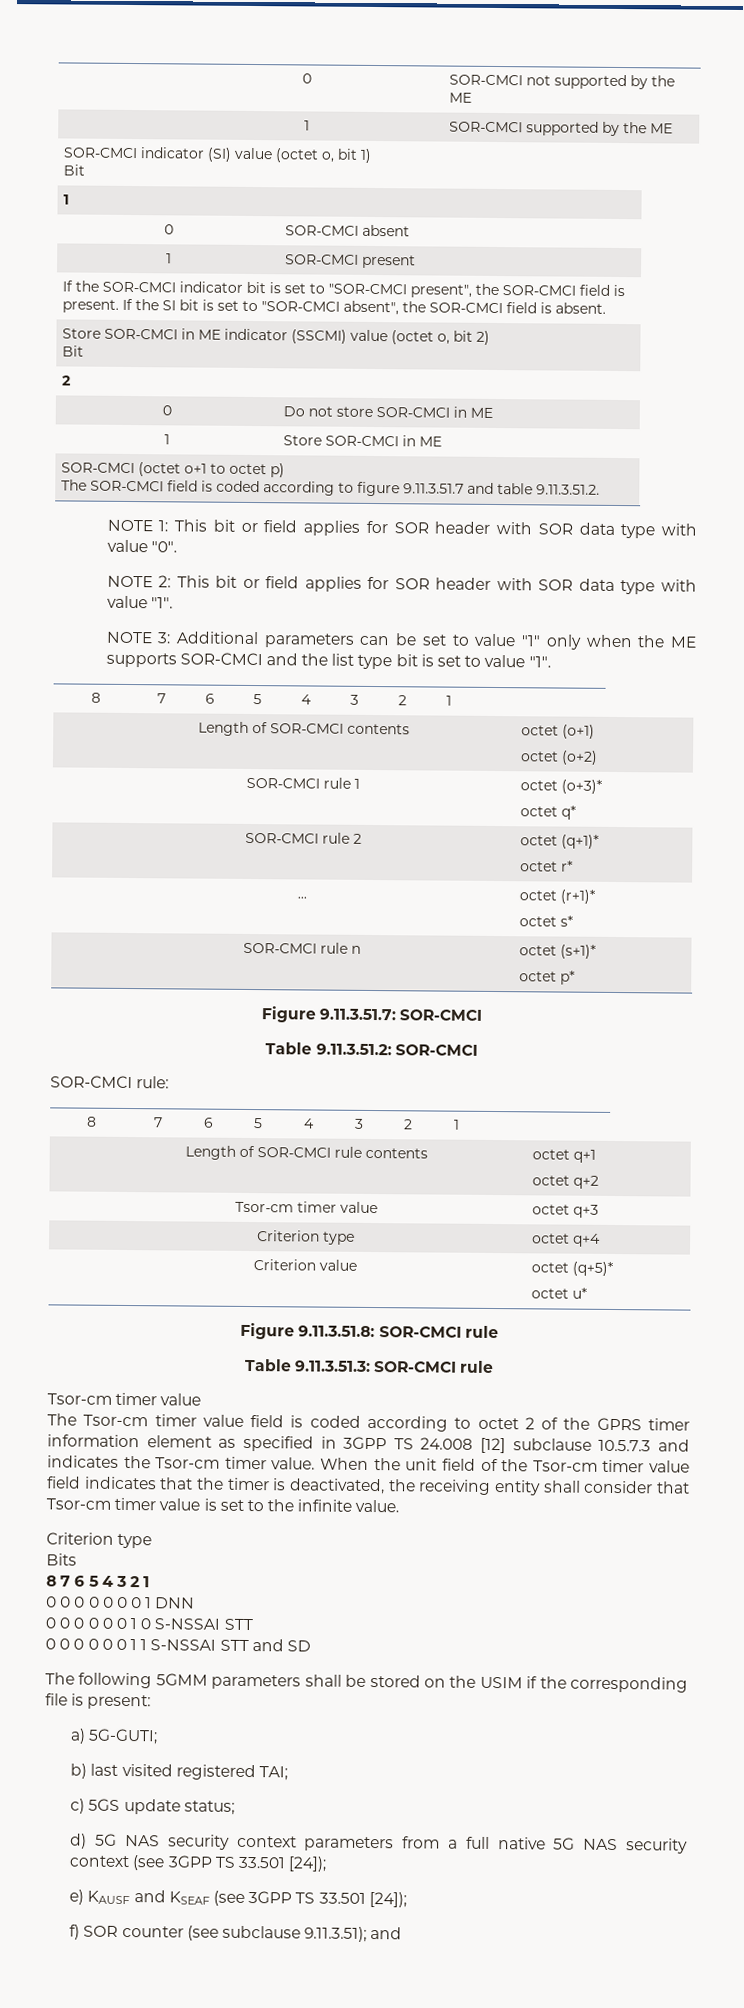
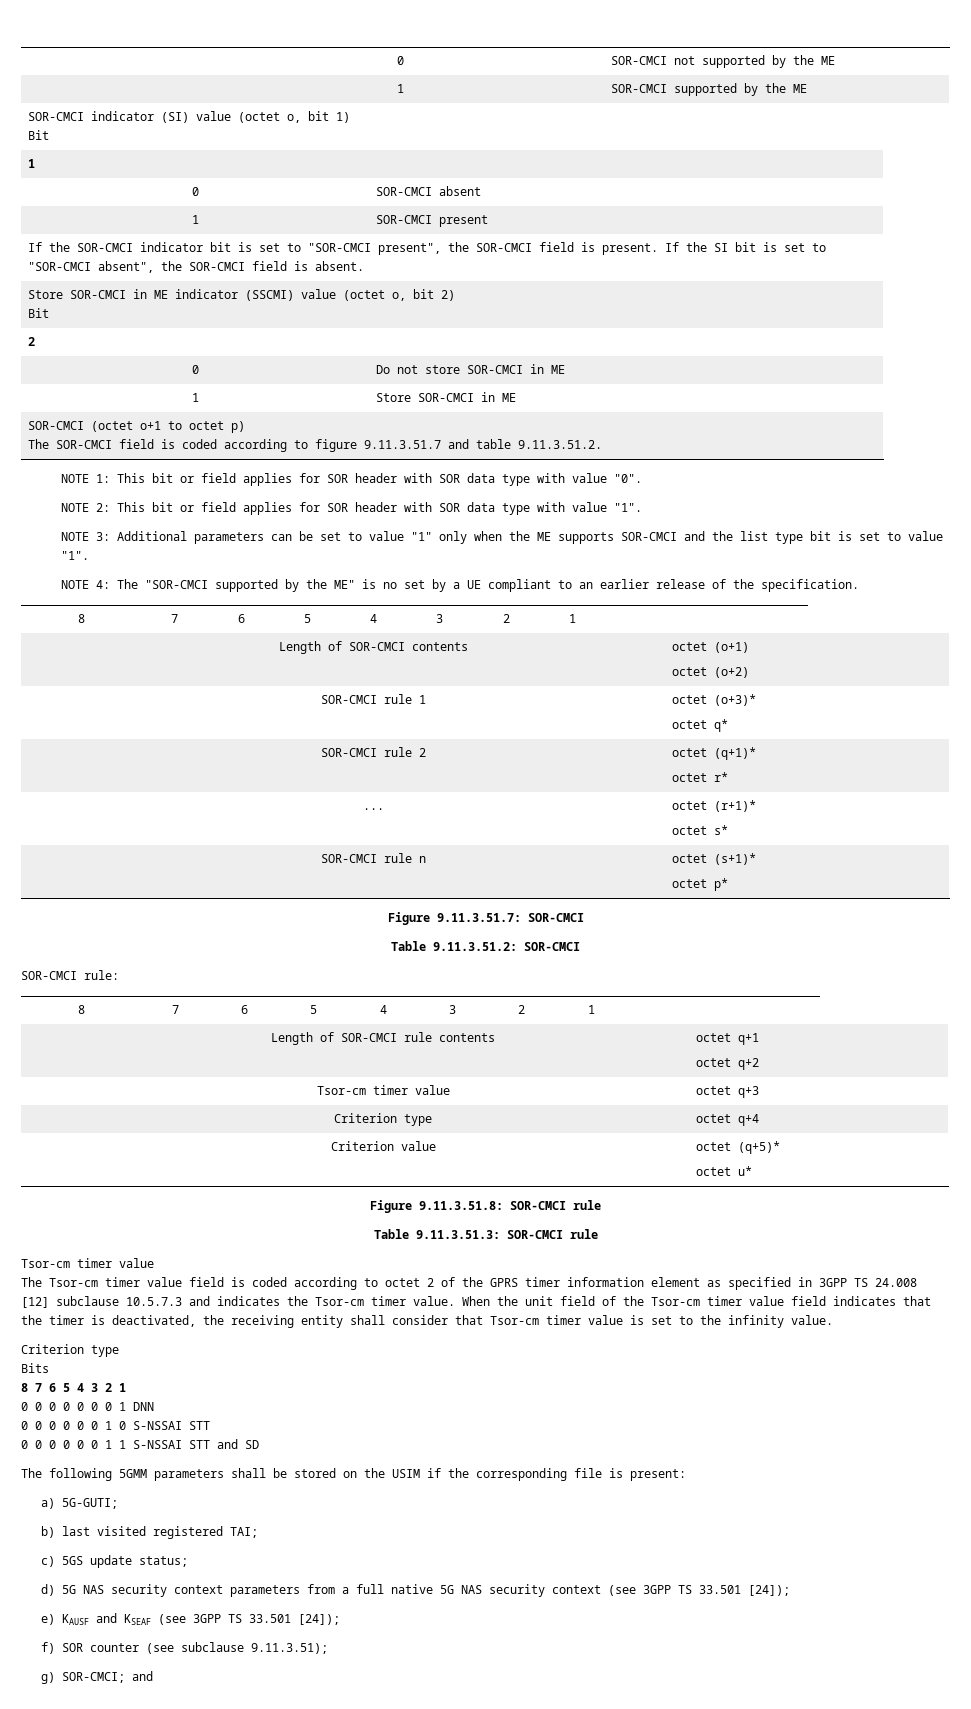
(551, 662) none -> [61,579,860,592] // NOTE 4: The "SOR-CMCI supported by the ME" is no set by a UE compliant to an earlier release of the specification.
[297,1499,353,1512] infinite -> [728,1315,784,1328] infinity
(368, 1934) none -> [41,1672,126,1684] // g) SOR-CMCI;

